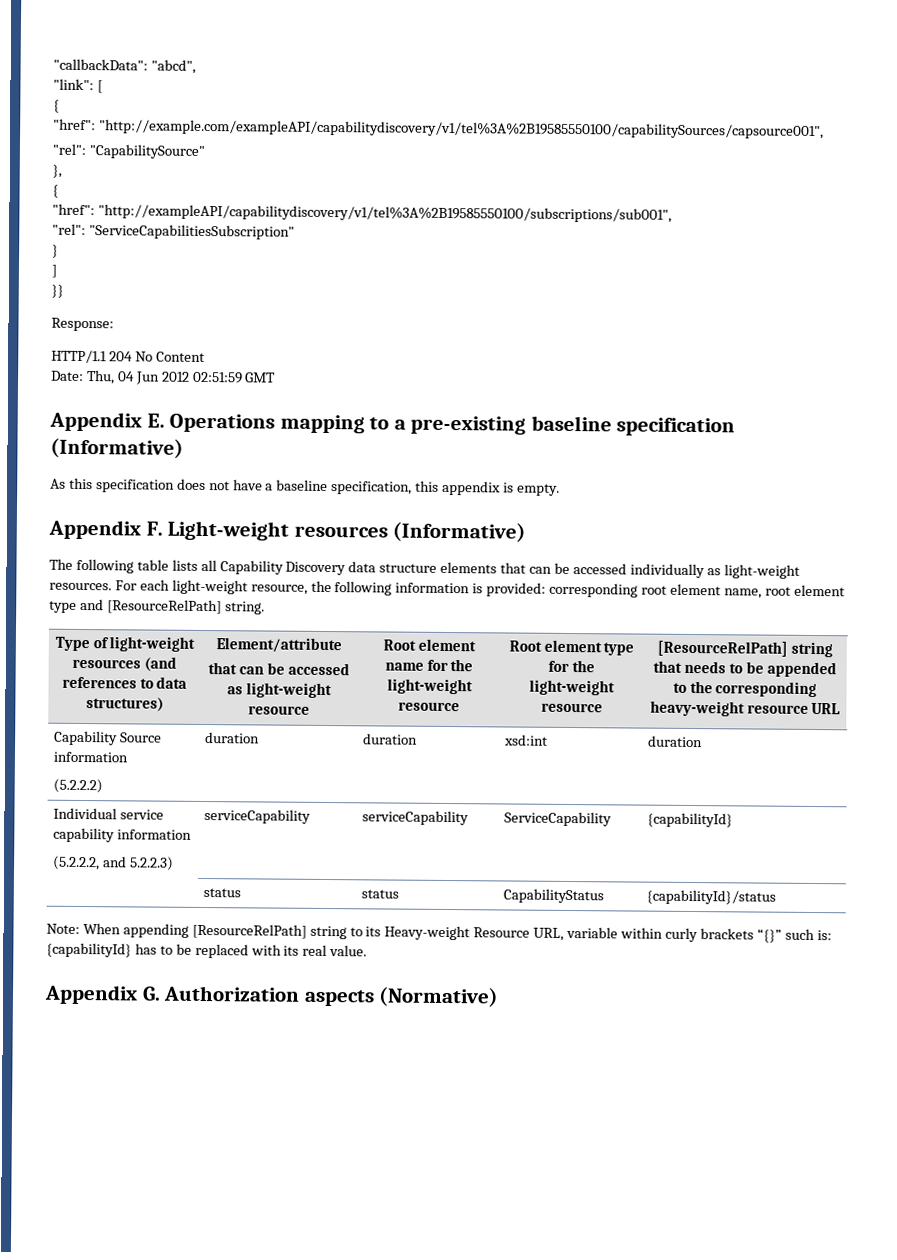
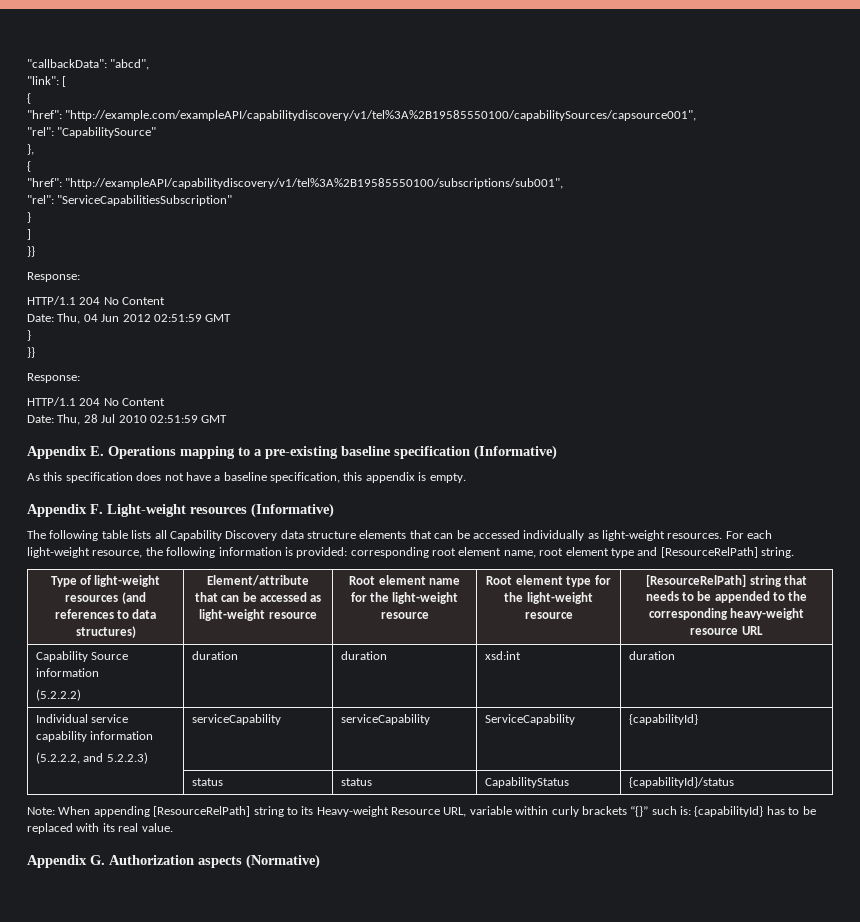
(277, 377) none -> [27,330,31,341] [27,347,35,358] [27,373,80,383] [27,397,166,406] [27,414,228,425] // } // }} // Response: // HTTP/1.1 204 No Content // Date: Thu, 28 Jul 2010 02:51:59 GMT

